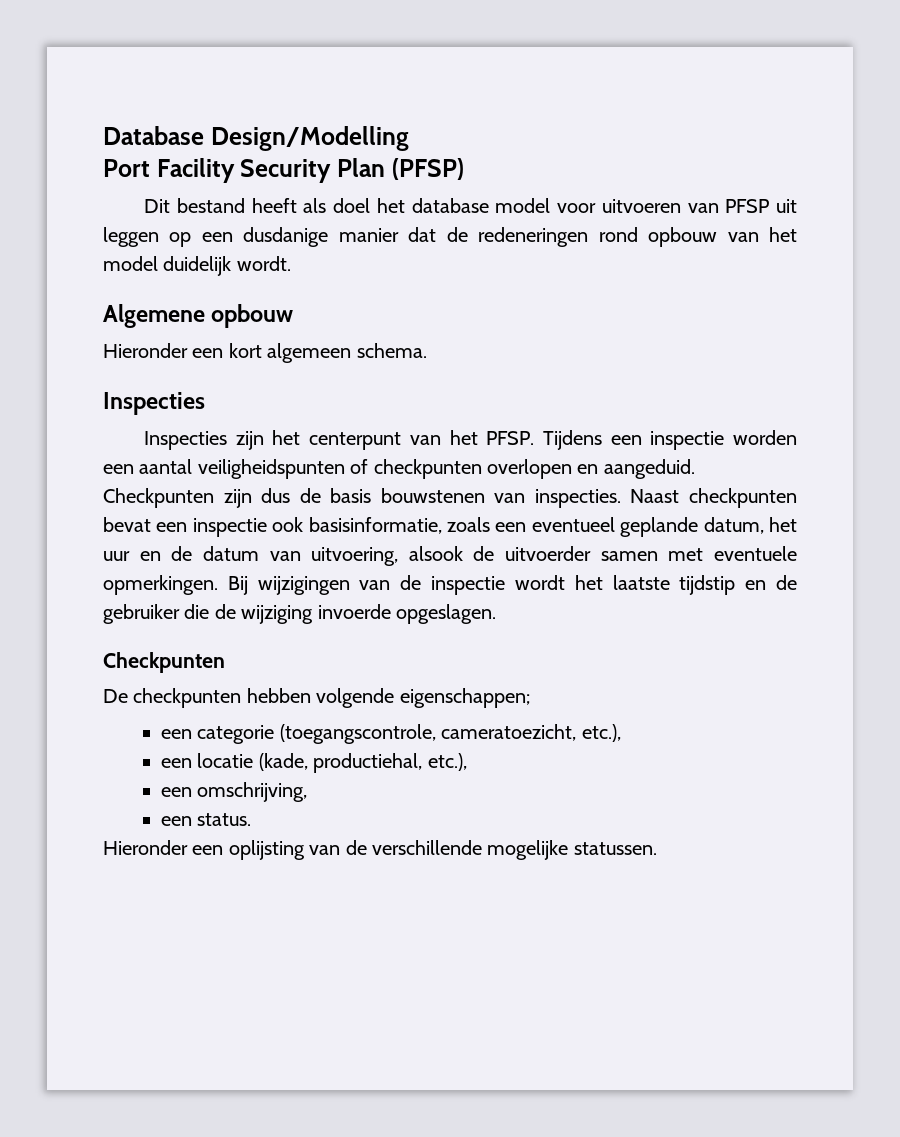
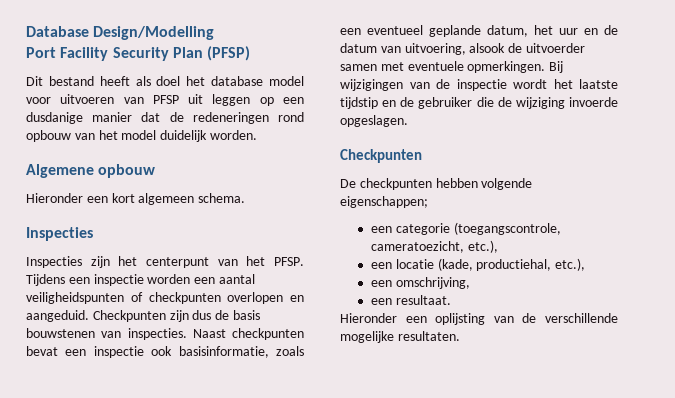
[236,256,291,271] wordt. -> [209,130,257,140] worden.
[197,813,252,826] status. -> [395,295,451,305] resultaat.
[573,842,657,855] statussen. -> [397,331,460,341] resultaten.

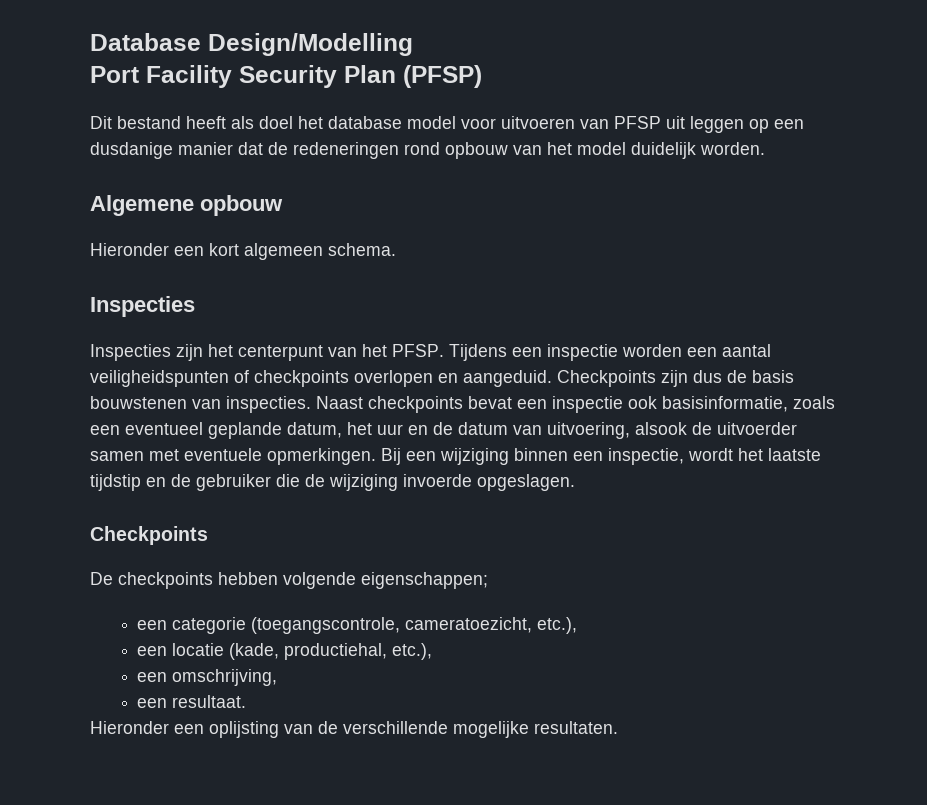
[148,292,221,304] checkpunten -> [254,370,349,387] checkpoints
[92,310,166,322] Checkpunten -> [557,370,656,387] Checkpoints
[232,328,304,340] checkpunten -> [368,396,463,413] checkpoints
[340,79,507,91] wijzigingen van de inspectie -> [406,448,684,465] een wijziging binnen een inspectie,
[340,149,422,163] Checkpunten -> [90,526,208,545] Checkpoints
[359,178,432,190] checkpunten -> [118,572,213,589] checkpoints

